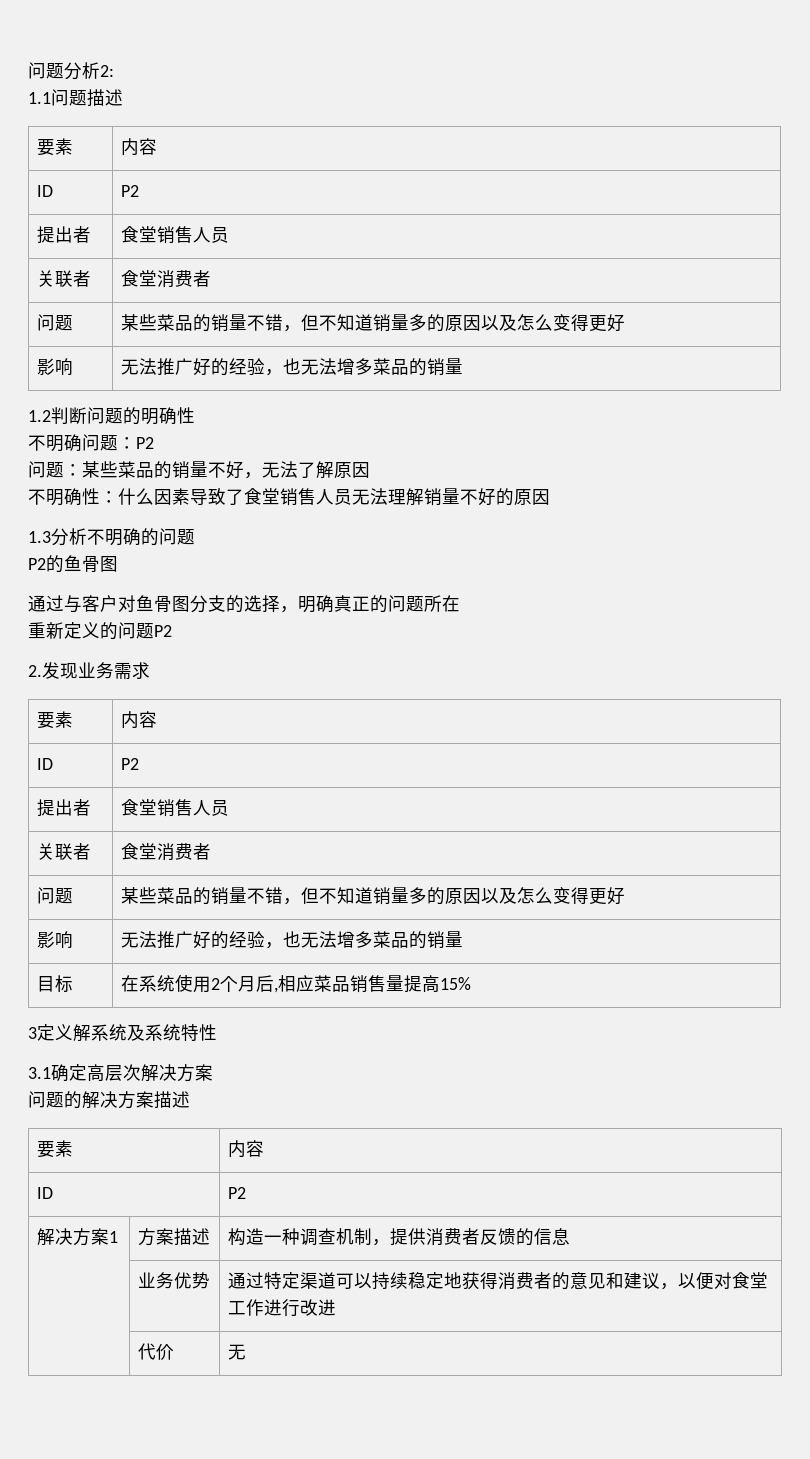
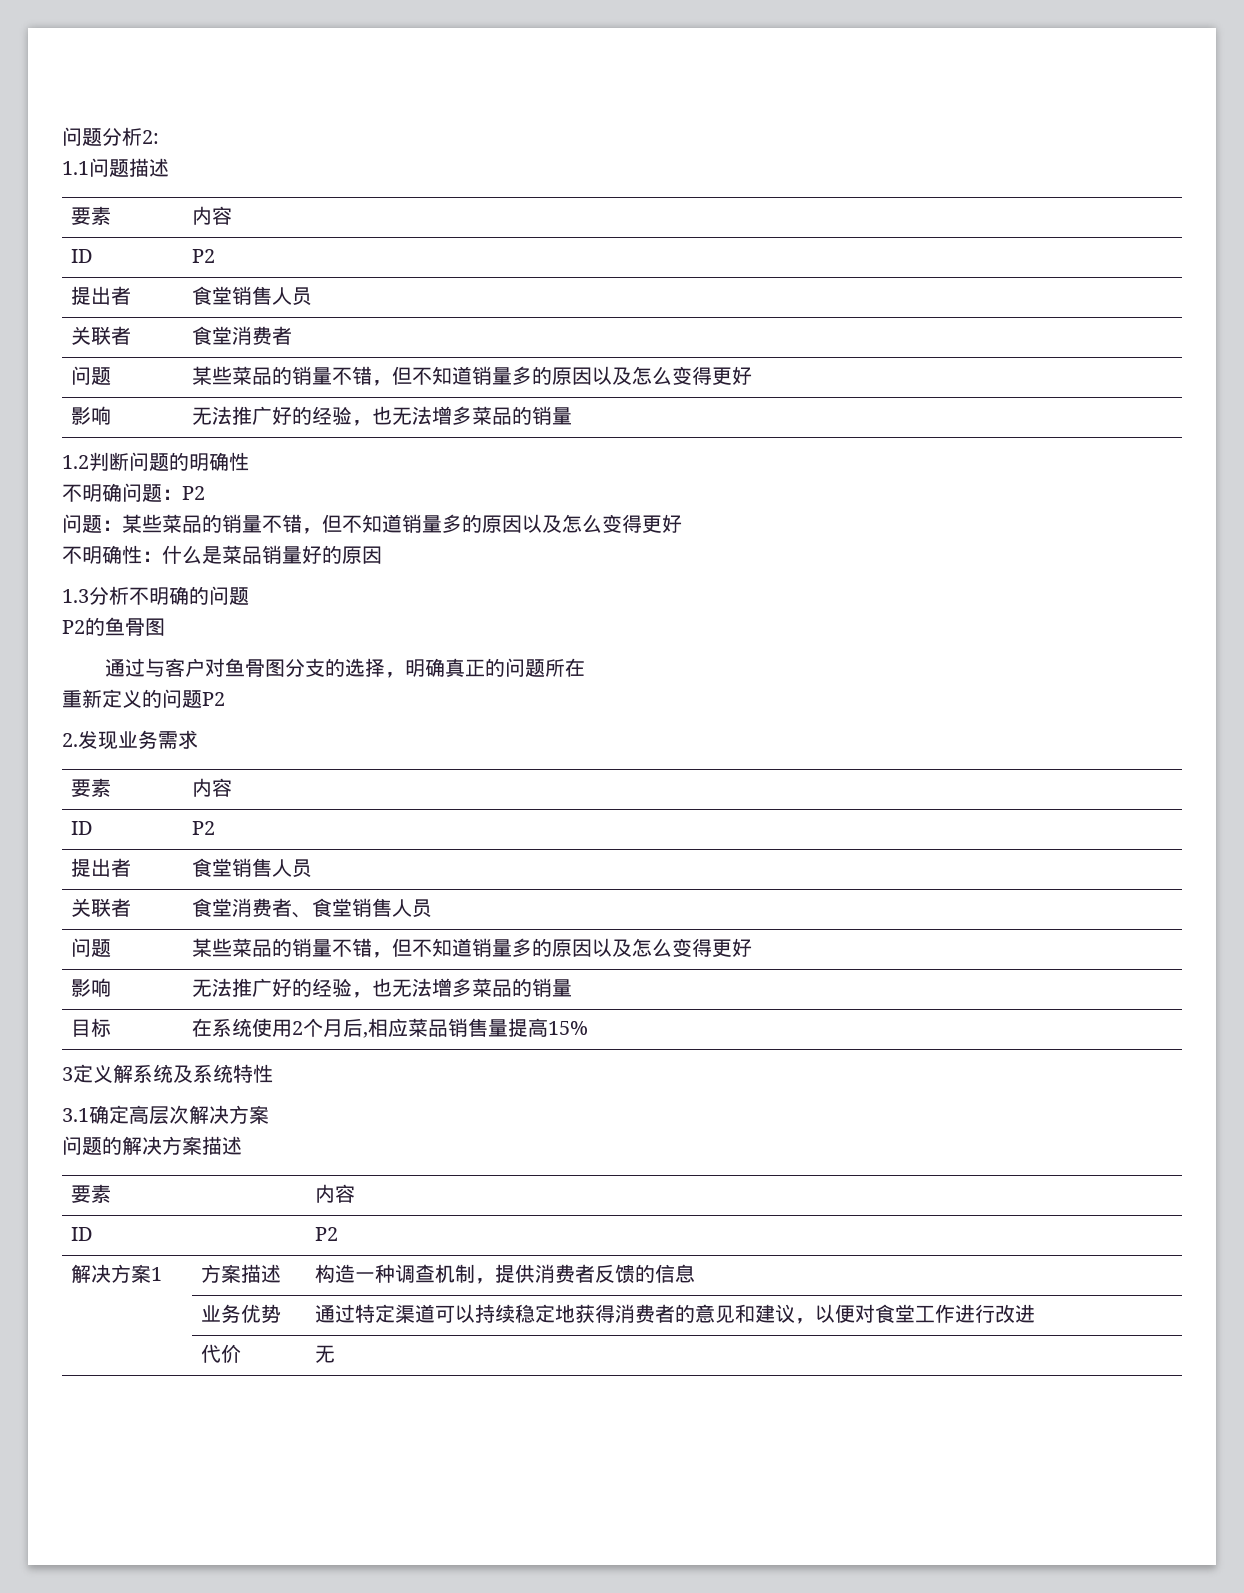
[226,461,370,479] [28,488,478,506] 好，无法了解原因 // 不明确性：什么因素导致了食堂销售人员无法理解销量不 -> [282,514,682,534] [62,545,302,564] 错，但不知道销量多的原因以及怎么变得更好 // 不明确性：什么是菜品销量
(212, 851) none -> [292,898,433,918] 、食堂销售人员

